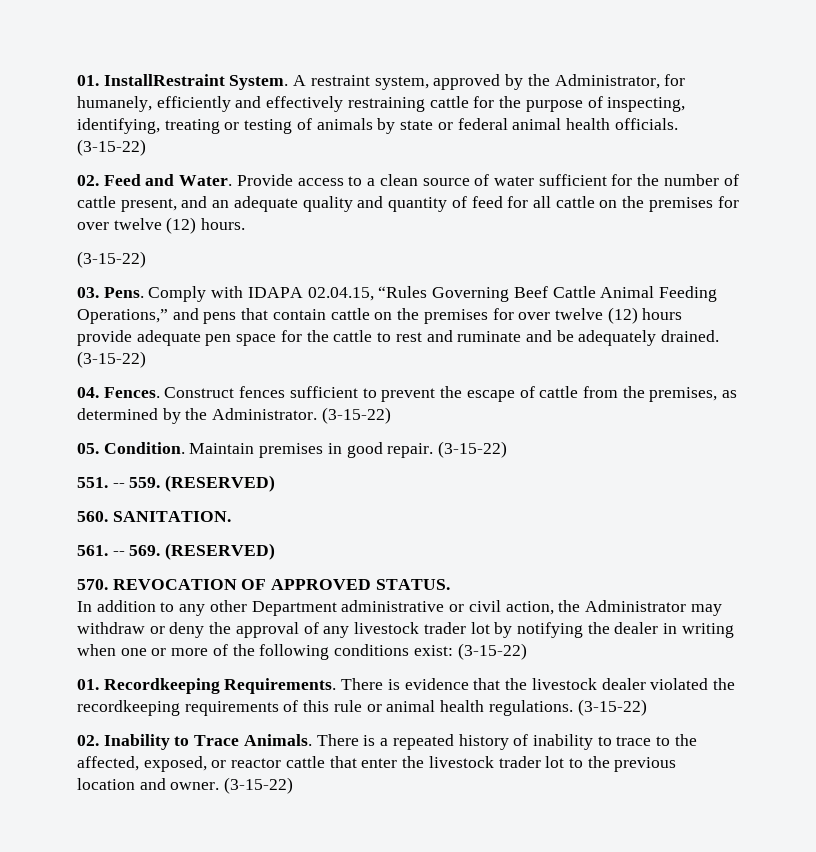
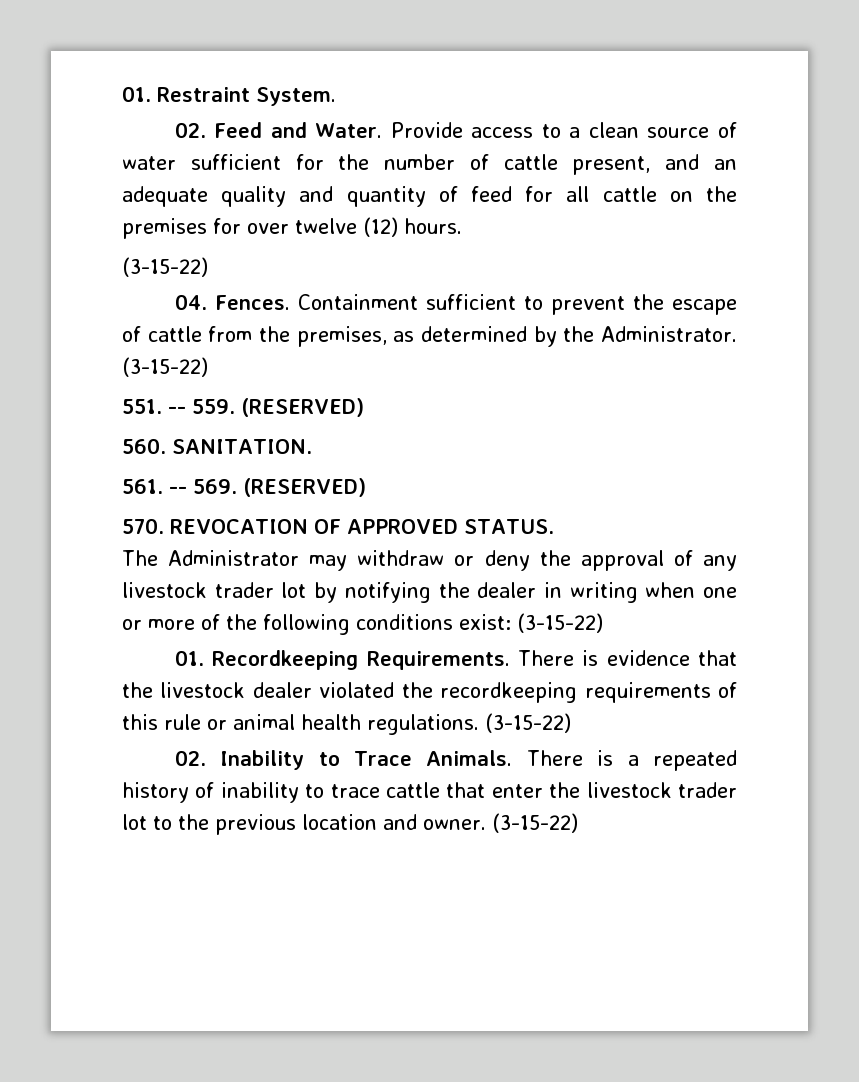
[77,74,225,86] 01. InstallRestraint -> [122,86,250,102] 01. Restraint
[293,74,686,90] [77,96,686,112] [77,118,678,134] [77,139,146,156] A restraint system, approved by the Administrator, for humanely, efficiently and effectively restraining cattle for the purpose of inspecting, identifying, treating or testing of animals by state or federal animal health officials. (3-15-22) -> (336, 96) none
[77,286,717,302] [77,307,683,324] [77,330,720,346] [77,351,146,368] // 03. Pens. Comply with IDAPA 02.04.15, “Rules Governing Beef Cattle Animal Feeding Operations,” and pens that contain cattle on the premises for over twelve (12) hours provide adequate pen space for the cattle to rest and ruminate and be adequately drained. (3-15-22) -> (208, 267) none
[164,386,286,398] Construct fences -> [297,294,418,310] Containment
[77,441,508,458] // 05. Condition. Maintain premises in good repair. (3-15-22) -> (208, 367) none
[77,600,581,616] In addition to any other Department administrative or civil action, the -> [122,550,158,566] The
[656,734,697,746] [77,756,282,772] to the affected, exposed, or reactor -> (380, 791) none

